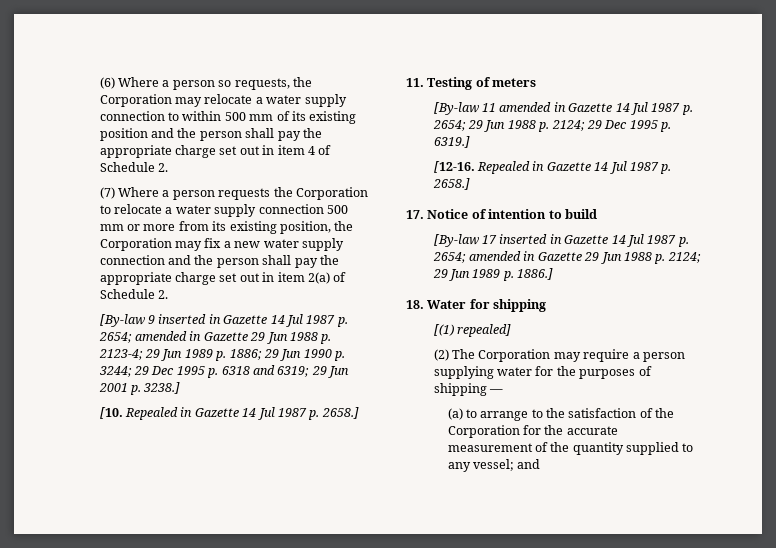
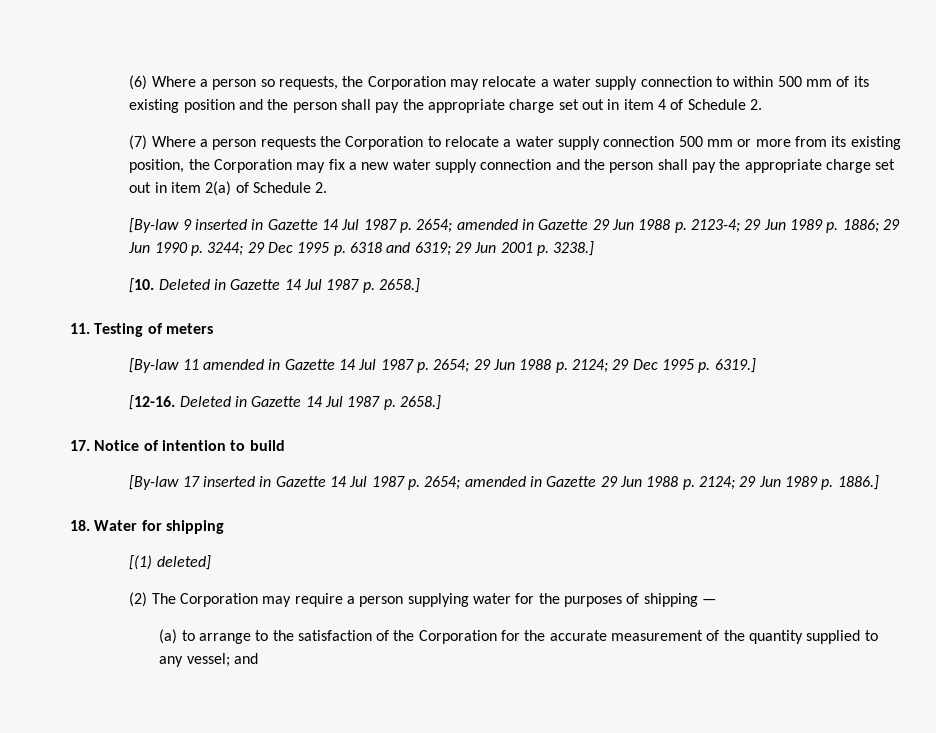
[125,407,179,420] Repealed -> [158,279,210,290] Deleted
[477,161,531,174] Repealed -> [179,396,231,407] Deleted
[457,324,512,337] repealed] -> [156,555,211,570] deleted]

